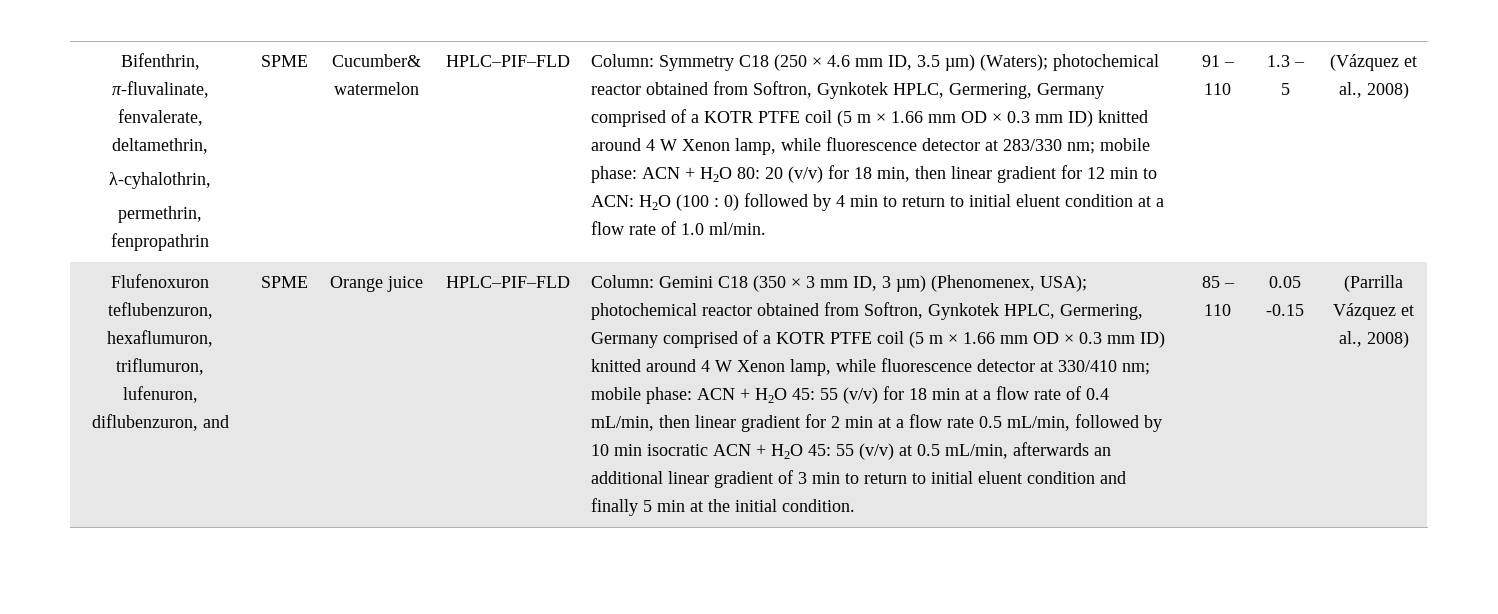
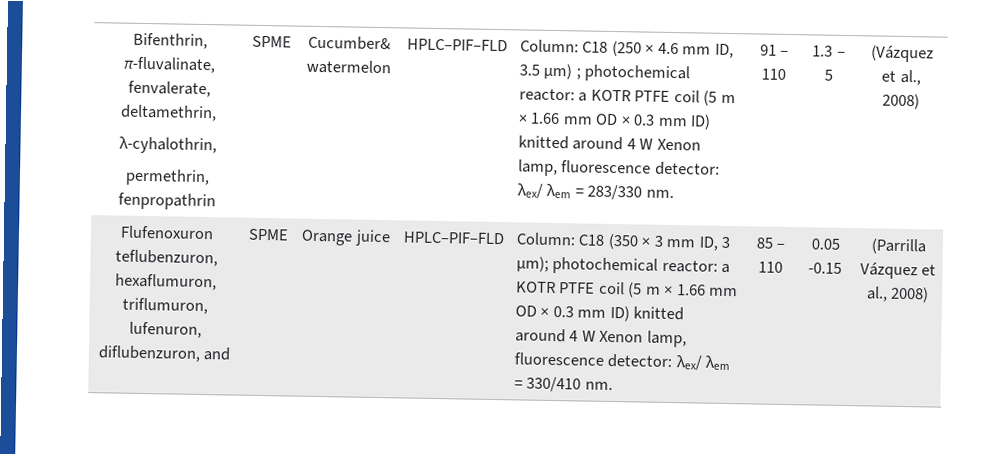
[658,55,734,71] Symmetry -> (579, 46) none
[979,54,1159,71] [590,81,1104,99] [590,109,686,127] (Waters); photochemical reactor obtained from Softron, Gynkotek HPLC, Germering, Germany comprised of -> [575,64,691,83] [518,88,575,102] ; photochemical reactor:
[780,137,1150,154] [590,165,1157,183] [590,193,1164,211] [590,221,766,235] while fluorescence detector at 283/330 nm; mobile phase: ACN + H2O 80: 20 (v/v) for 18 min, then linear gradient for 12 min to ACN: H2O (100 : 0) followed by 4 min to return to initial eluent condition at a flow rate of 1.0 ml/min. -> [561,160,720,176] [516,183,674,201] fluorescence detector: λex/ λem = 283/330 nm.
[658,276,713,288] Gemini -> (576, 239) none
[895,275,1087,292] [590,302,1143,320] [590,330,758,348] µm) (Phenomenex, USA); photochemical reactor obtained from Softron, Gynkotek HPLC, Germering, Germany comprised of -> [515,256,718,275] µm); photochemical reactor:
[835,358,1150,375] [590,386,1109,404] [590,414,1162,432] [590,442,1111,460] [590,470,1126,488] [590,498,855,516] while fluorescence detector at 330/410 nm; mobile phase: ACN + H2O 45: 55 (v/v) for 18 min at a flow rate of 0.4 mL/min, then linear gradient for 2 min at a flow rate 0.5 mL/min, followed by 10 min isocratic ACN + H2O 45: 55 (v/v) at 0.5 mL/min, afterwards an additional linear gradient of 3 min to return to initial eluent condition and finally 5 min at the initial condition. -> [513,352,731,371] [513,376,613,393] fluorescence detector: λex/ λem = 330/410 nm.

